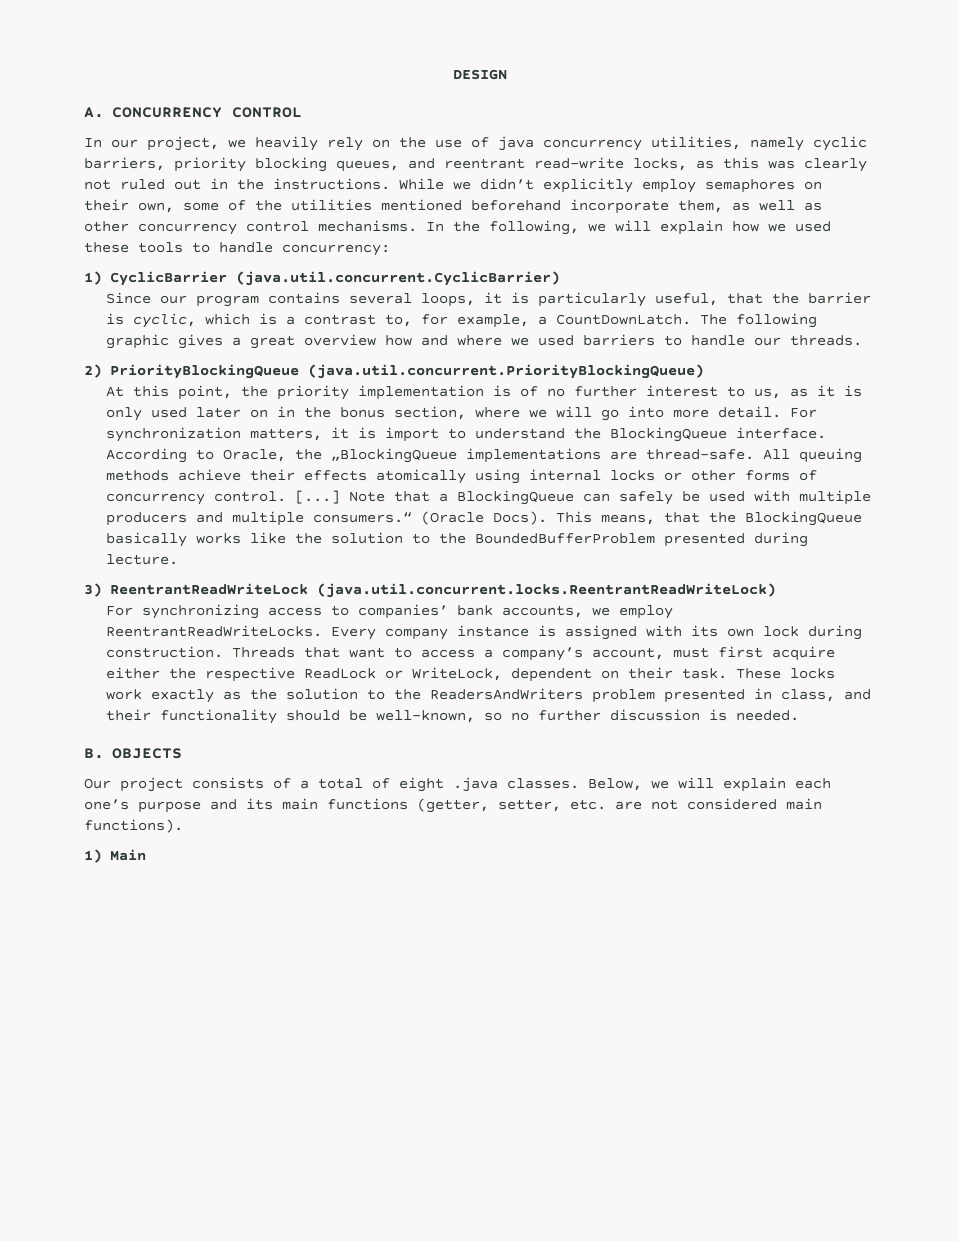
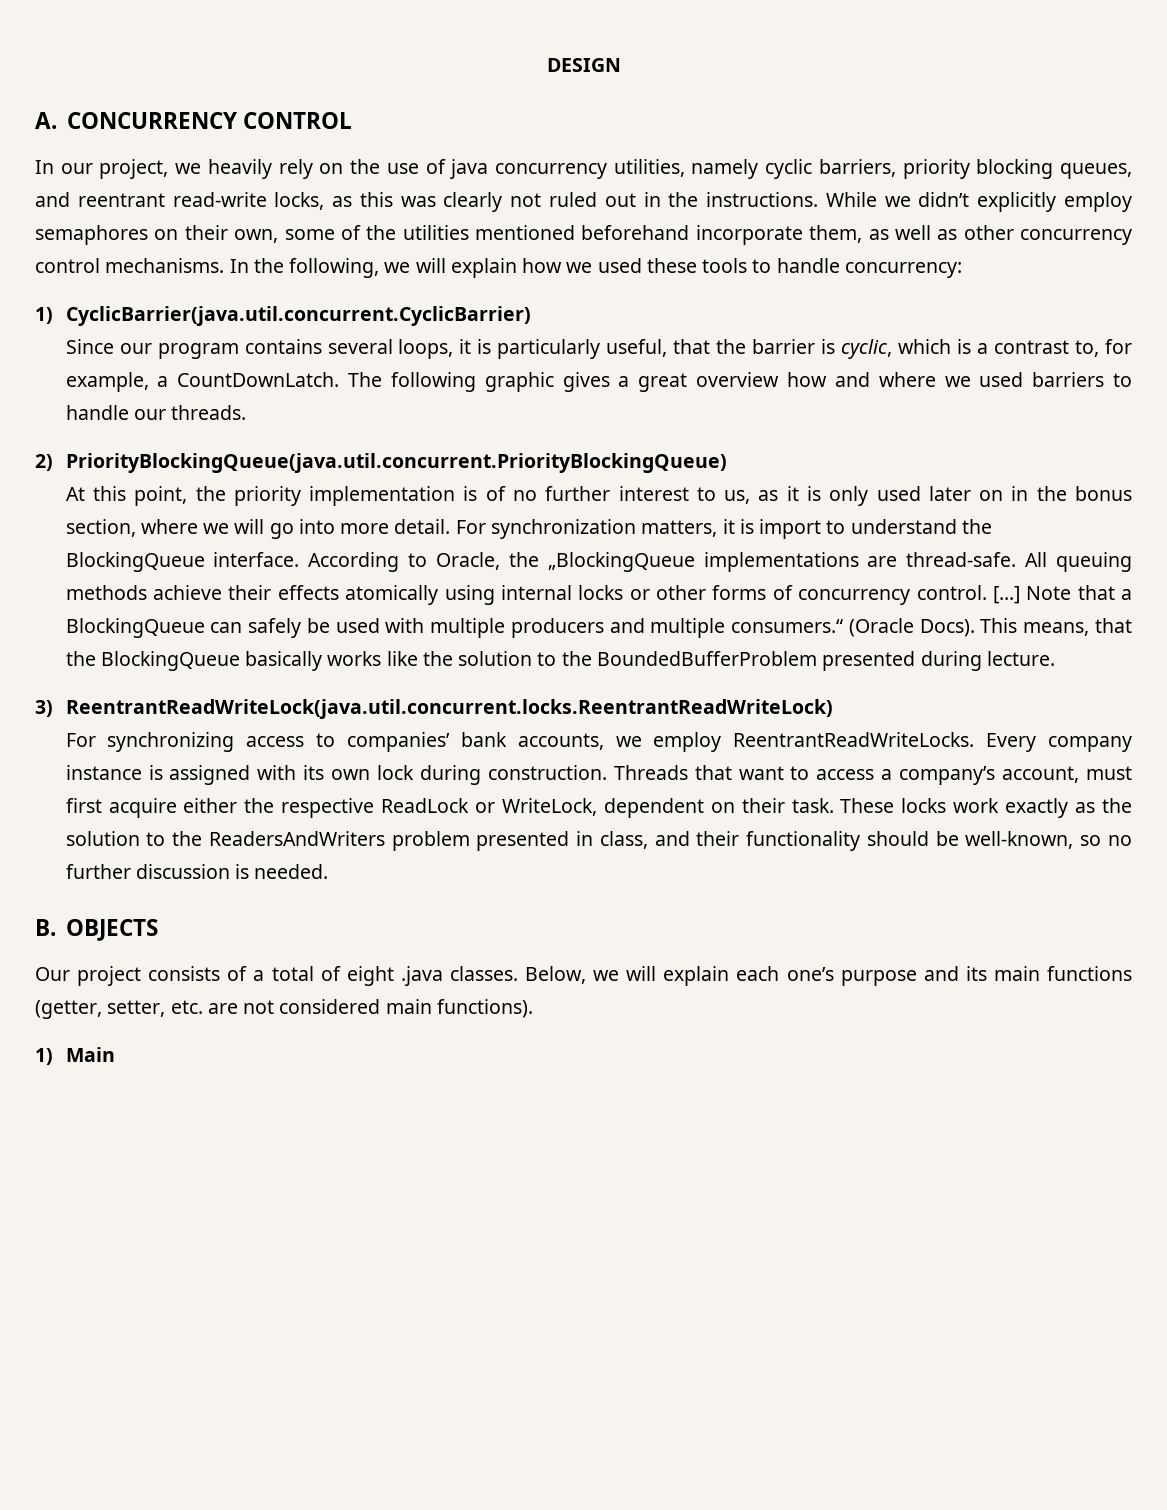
[109,271,560,286] CyclicBarrier (java.util.concurrent.CyclicBarrier) -> [65,306,531,326] CyclicBarrier(java.util.concurrent.CyclicBarrier)
[109,364,704,379] PriorityBlockingQueue (java.util.concurrent.PriorityBlockingQueue) -> [65,453,727,473] PriorityBlockingQueue(java.util.concurrent.PriorityBlockingQueue)
[109,583,776,598] ReentrantReadWriteLock (java.util.concurrent.locks.ReentrantReadWriteLock) -> [65,699,833,719] ReentrantReadWriteLock(java.util.concurrent.locks.ReentrantReadWriteLock)

